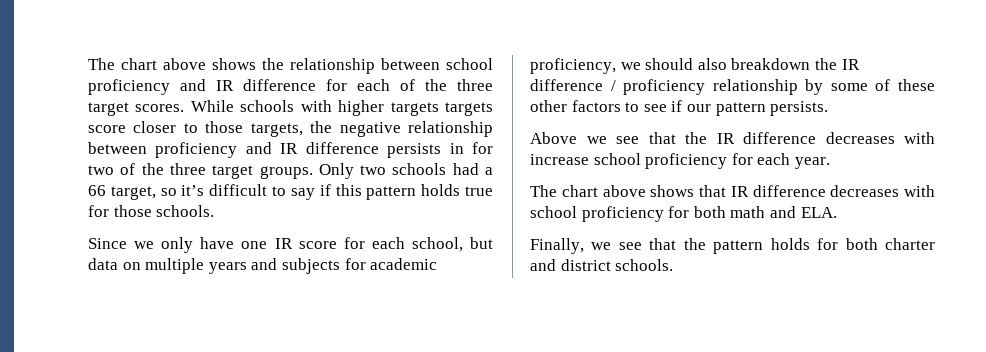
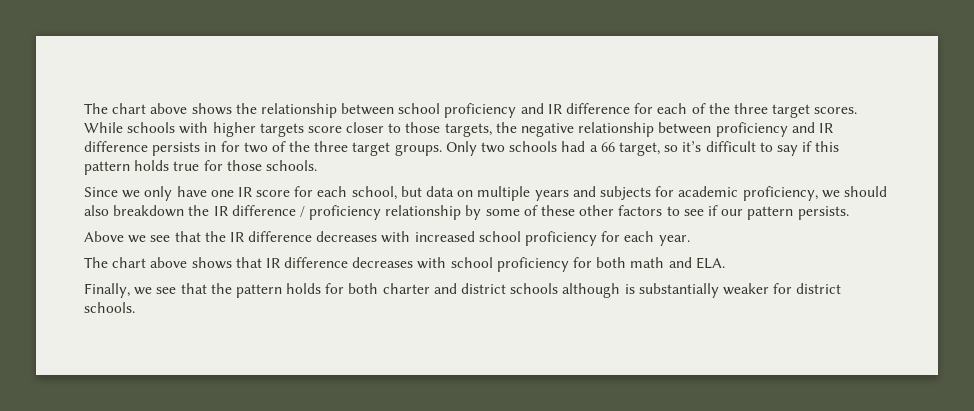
[445,102,493,116] targets -> (304, 130) none
[530,154,589,165] increase -> [414,231,475,242] increased
(611, 265) none -> [510,283,842,298] schools although is substantially weaker for district

